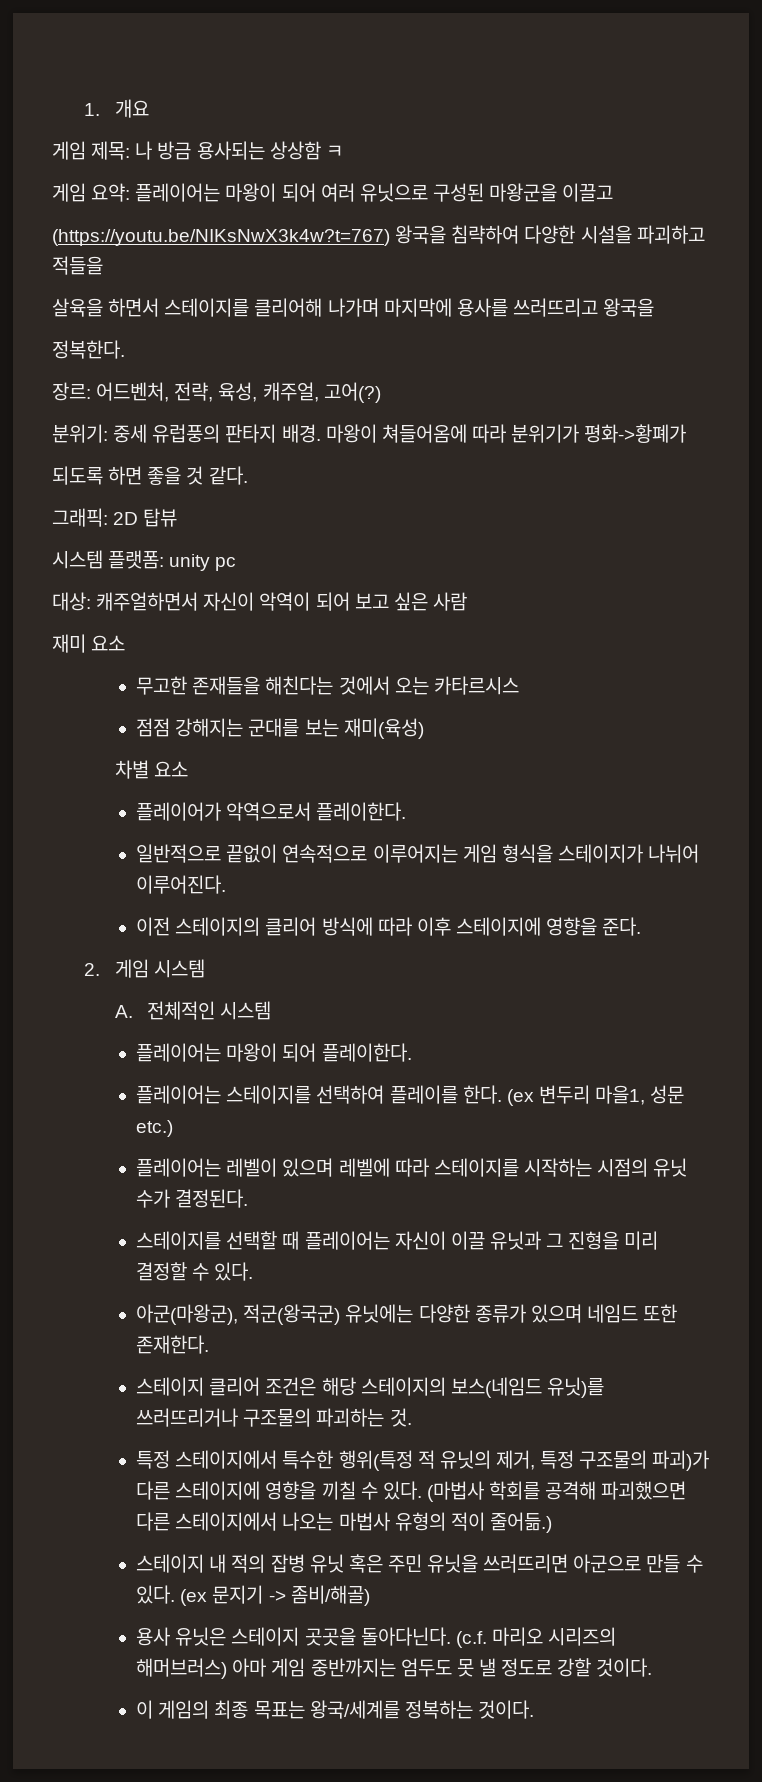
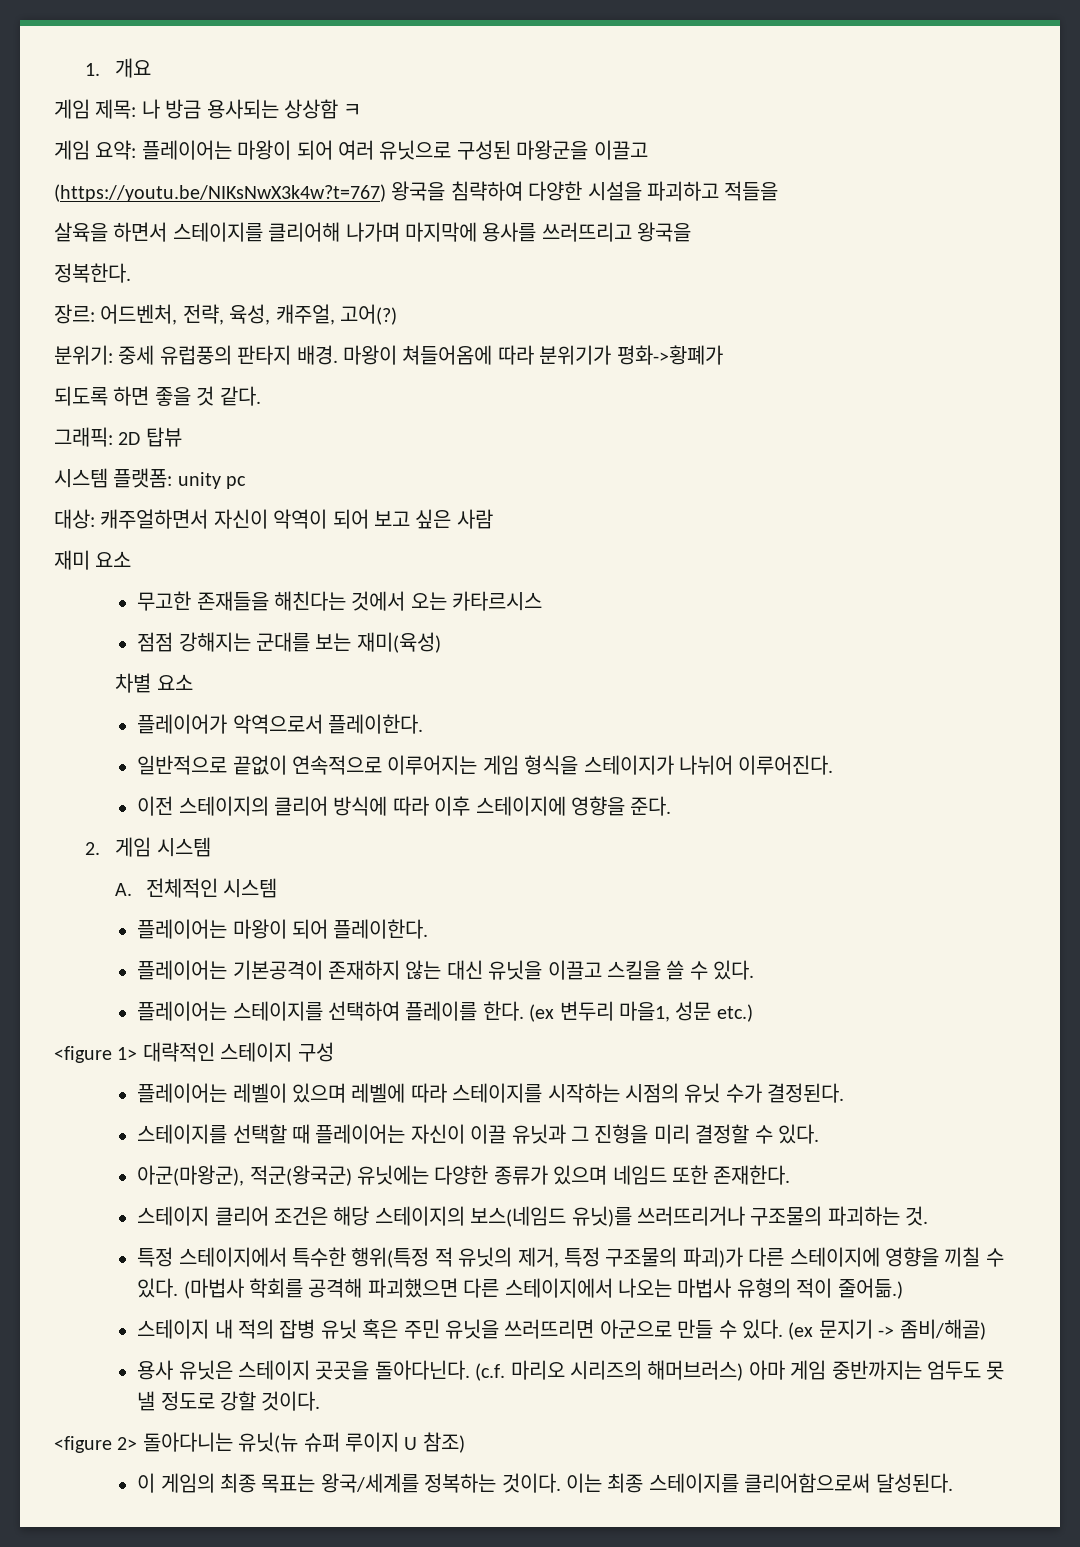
(412, 1052) none -> [137,960,755,980] // 플레이어는 기본공격이 존재하지 않는 대신 유닛을 이끌고 스킬을 쓸 수 있다.
(174, 1128) none -> [54,1042,334,1063] // <figure 1> 대략적인 스테이지 구성
(653, 1667) none -> [54,1432,465,1453] // <figure 2> 돌아다니는 유닛(뉴 슈퍼 루이지 U 참조)
(534, 1709) none -> [565,1473,953,1493] 이는 최종 스테이지를 클리어함으로써 달성된다.

